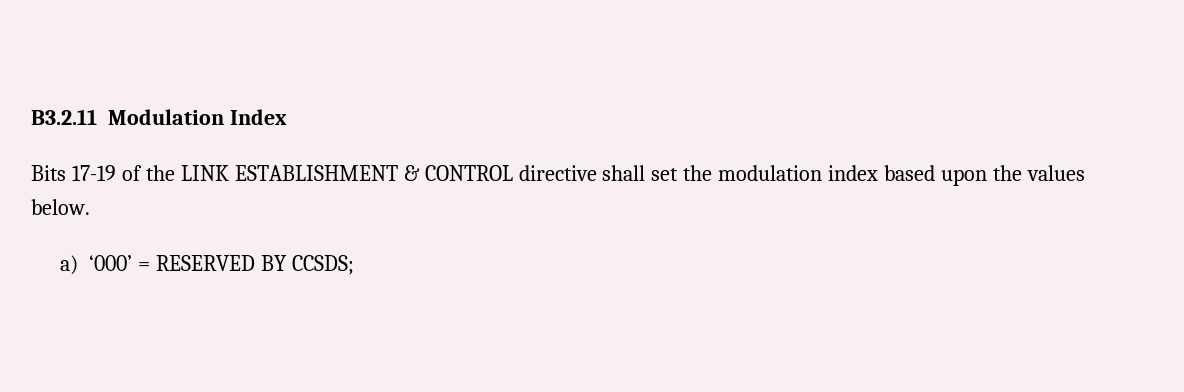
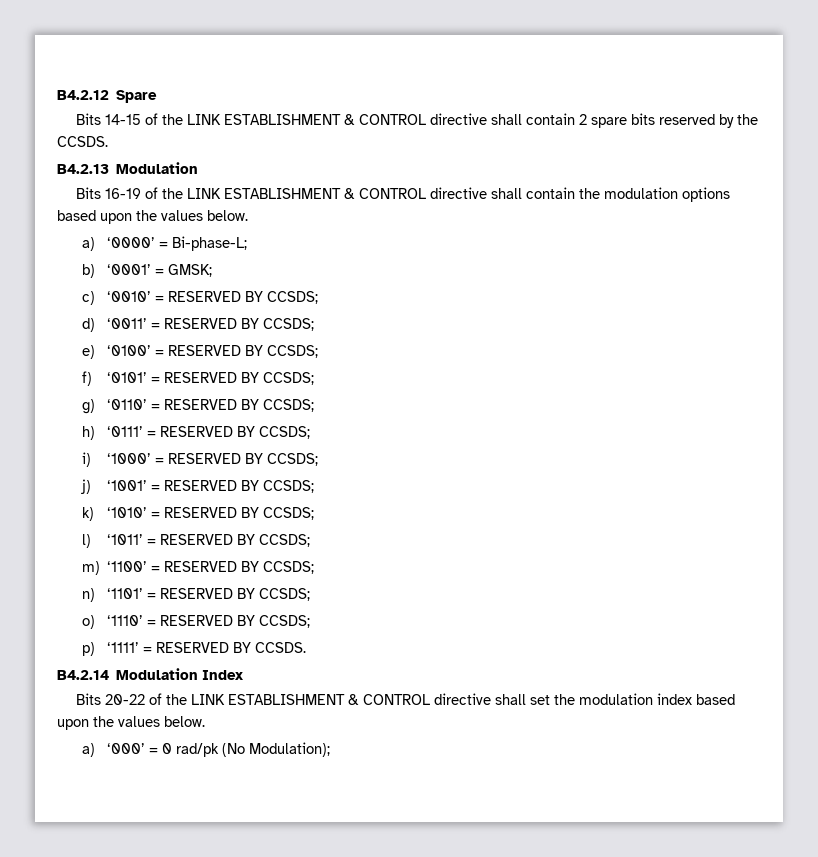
[31,109,97,125] B3.2.11 -> [57,90,158,103] [76,113,759,128] [57,136,108,147] [57,162,199,174] [76,187,731,202] [57,210,248,224] [82,236,248,251] [82,264,213,278] [82,291,319,305] [82,318,315,332] [82,345,319,359] [82,371,315,386] [82,399,315,414] [82,426,311,440] [82,452,319,467] [81,479,315,494] [82,507,315,521] [82,534,311,548] [82,561,315,575] [82,588,311,602] [82,615,311,629] [82,642,307,656] [57,670,109,680] B4.2.12 Spare // Bits 14-15 of the LINK ESTABLISHMENT & CONTROL directive shall contain 2 spare bits reserved by the CCSDS. // B4.2.13 Modulation // Bits 16-19 of the LINK ESTABLISHMENT & CONTROL directive shall contain the modulation options based upon the values below. // a) ‘0000’ = Bi-phase-L; // b) ‘0001’ = GMSK; // c) ‘0010’ = RESERVED BY CCSDS; // d) ‘0011’ = RESERVED BY CCSDS; // e) ‘0100’ = RESERVED BY CCSDS; // f) ‘0101’ = RESERVED BY CCSDS; // g) ‘0110’ = RESERVED BY CCSDS; // h) ‘0111’ = RESERVED BY CCSDS; // i) ‘1000’ = RESERVED BY CCSDS; // j) ‘1001’ = RESERVED BY CCSDS; // k) ‘1010’ = RESERVED BY CCSDS; // l) ‘1011’ = RESERVED BY CCSDS; // m) ‘1100’ = RESERVED BY CCSDS; // n) ‘1101’ = RESERVED BY CCSDS; // o) ‘1110’ = RESERVED BY CCSDS; // p) ‘1111’ = RESERVED BY CCSDS. // B4.2.14
[71,165,116,181] 17-19 -> [105,694,146,705] 20-22
[155,255,354,275] RESERVED BY CCSDS; -> [162,742,331,757] 0 rad/pk (No Modulation);

